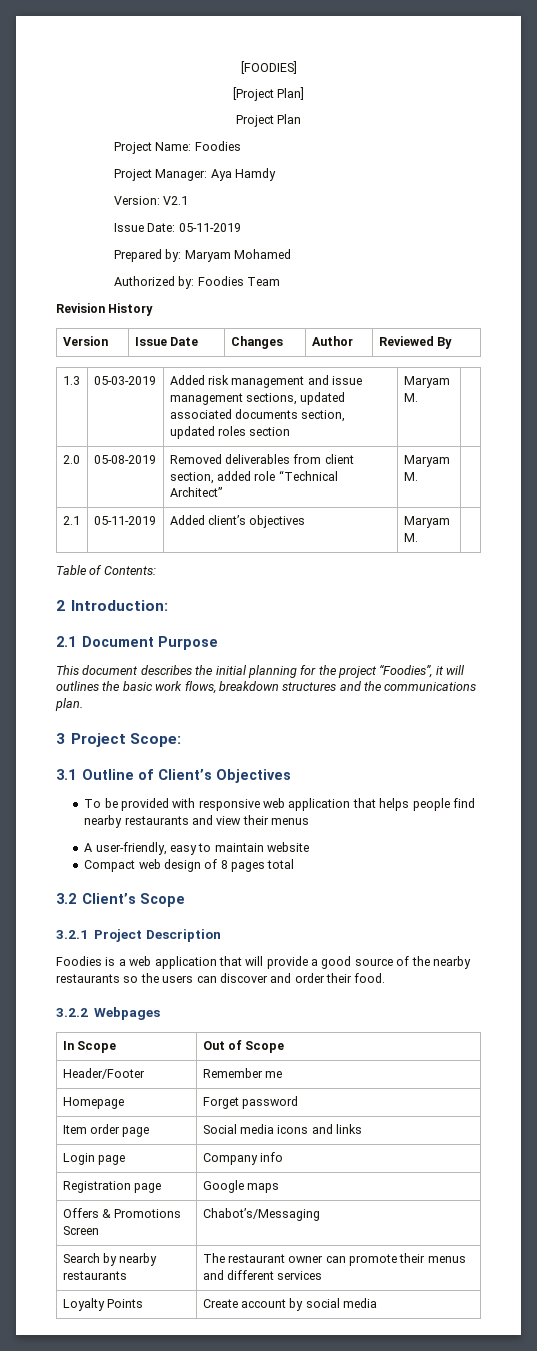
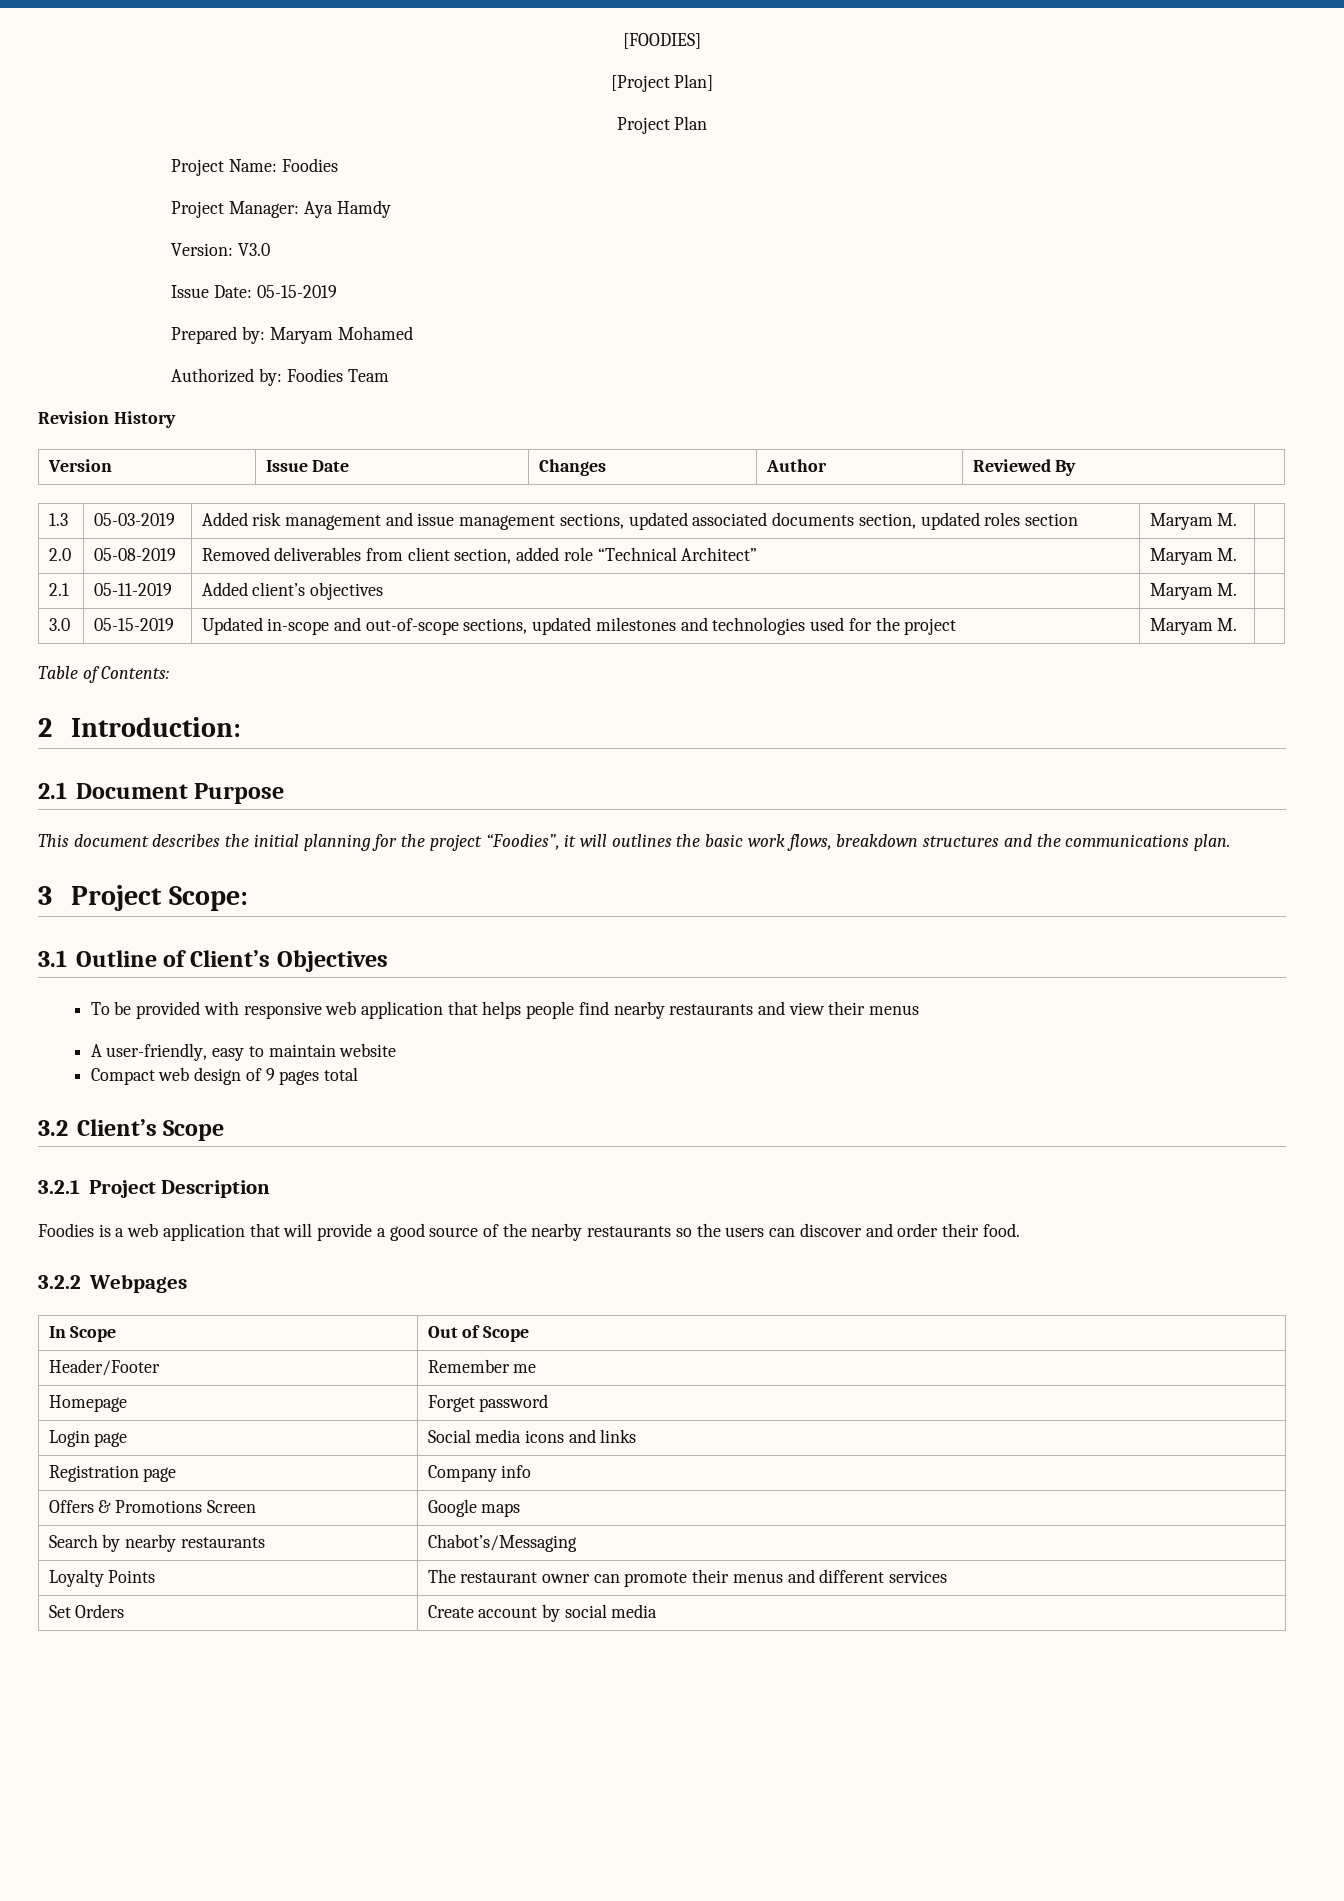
[163,196,189,205] V2.1 -> [238,243,271,256] V3.0
[178,223,241,232] 05-11-2019 -> [256,285,337,298] 05-15-2019
(418, 537) none -> [48,618,70,631] [93,618,174,631] [201,617,957,635] [1149,618,1238,635] // 3.0 | 05-15-2019 | Updated in-scope and out-of-scope sections, updated milestones and technologies used for the project | Maryam M. |
[220,860,228,869] 8 -> [265,1068,275,1081] 9
[62,1124,120,1134] Item order -> [48,1430,90,1447] Login
[62,1153,95,1165] Login -> [48,1465,139,1482] Registration
[62,1181,161,1193] [202,1180,279,1193] // Registration page | Google maps -> (532, 1471) none
[202,1208,320,1221] Chabot’s/Messaging -> [427,1499,521,1517] Google maps
(127, 1275) none -> [427,1534,577,1552] [48,1569,156,1587] | Chabot’s/Messaging // Loyalty Points
[62,1298,143,1311] Loyalty Points -> [48,1604,125,1618] Set Orders

